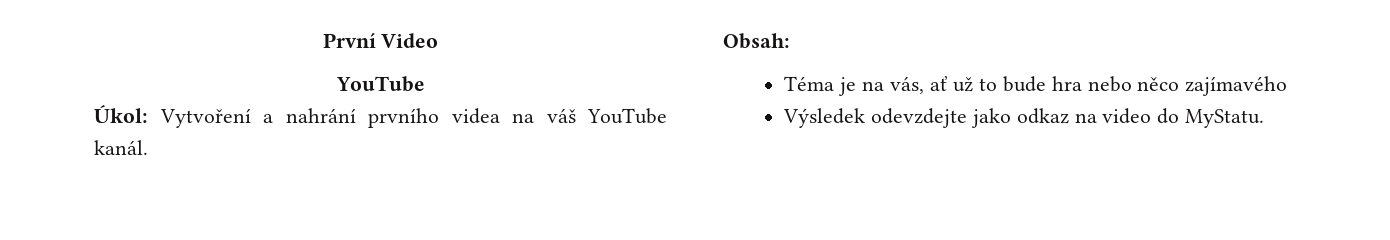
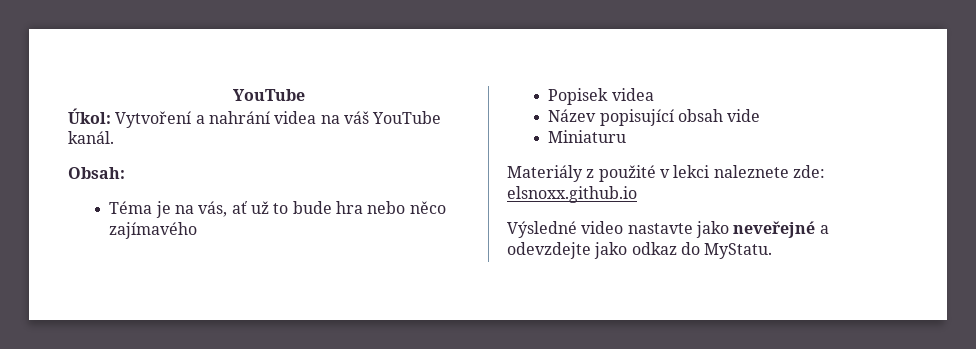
[322,33,439,48] První Video // -> (232, 95) none
[368,108,439,128] prvního -> (270, 117) none
[783,108,866,128] Výsledek -> [548,88,654,105] [548,109,761,126] [548,130,627,143] [507,165,825,182] [507,186,637,203] [507,221,829,238] Popisek videa // Název popisující obsah vide // Miniaturu // Materiály z použité v lekci naleznete zde: elsnoxx.github.io // Výsledné video nastavte jako neveřejné a
[1074,108,1152,124] na video -> (677, 248) none

